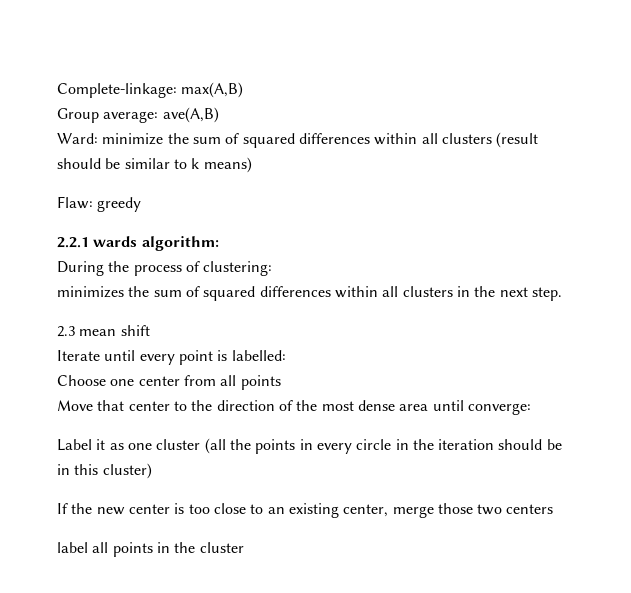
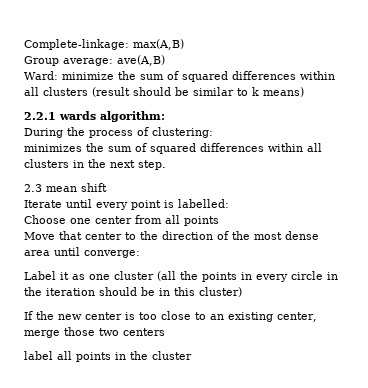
[57,196,142,212] // Flaw: greedy -> (304, 92) none

